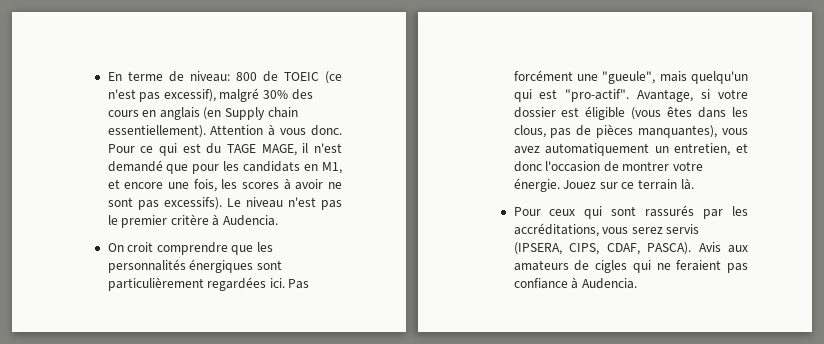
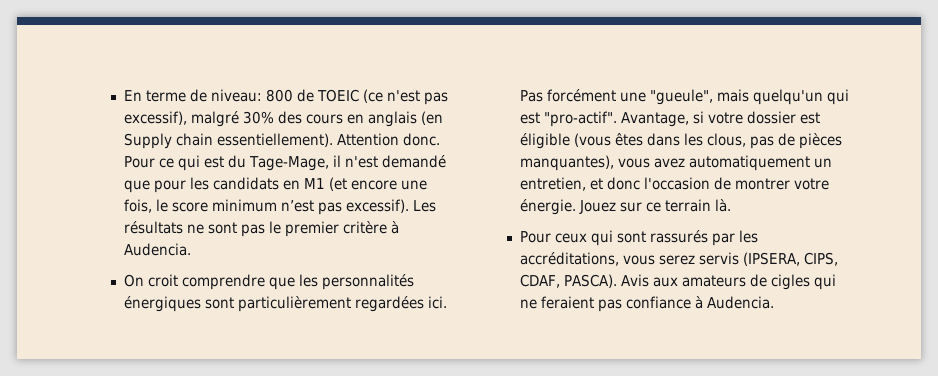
[268,124,307,136] à vous -> (400, 139) none
[226,144,297,156] TAGE MAGE, -> [249,156,330,171] Tage-Mage,
[322,162,342,174] [107,179,120,189] M1, et -> [304,177,348,191] M1 (et
[221,178,342,190] [107,197,316,210] les scores à avoir ne sont pas excessifs). Le niveau n'est -> [156,199,437,215] [124,221,238,234] le score minimum n’est pas excessif). Les résultats ne sont

